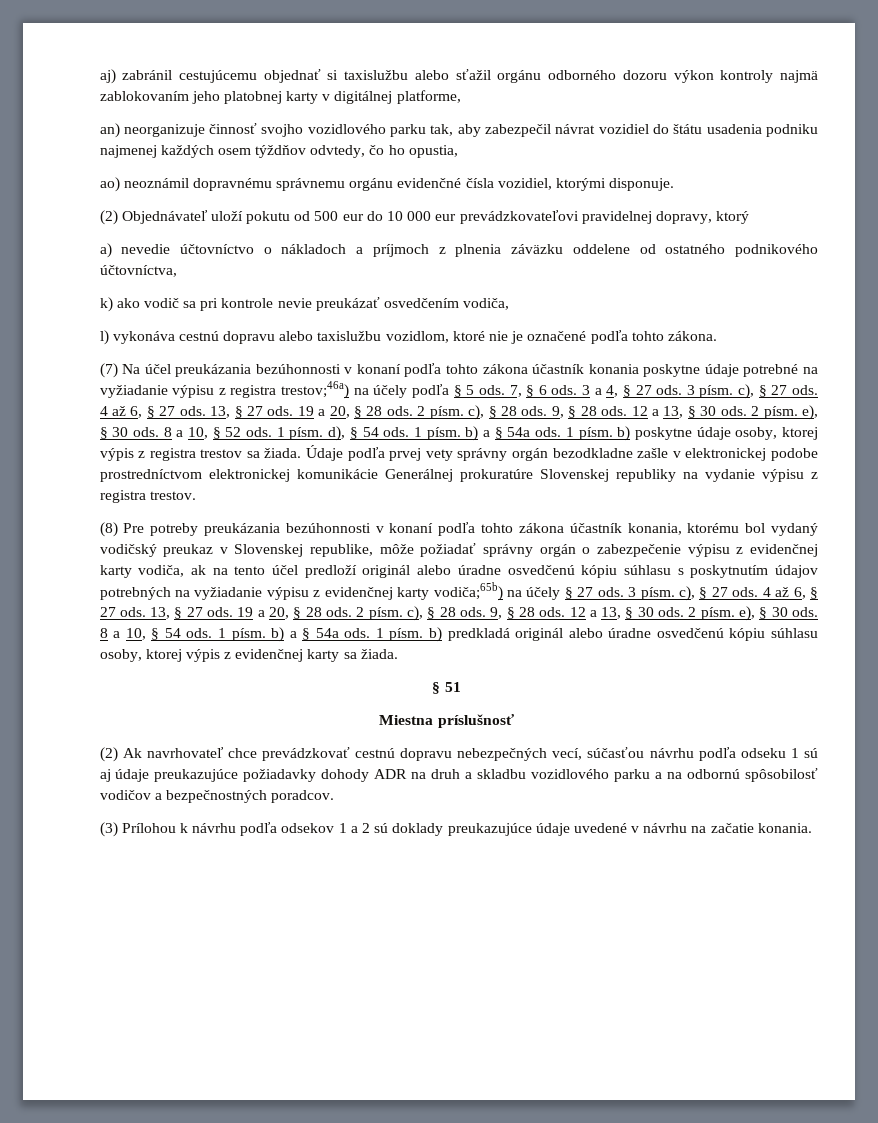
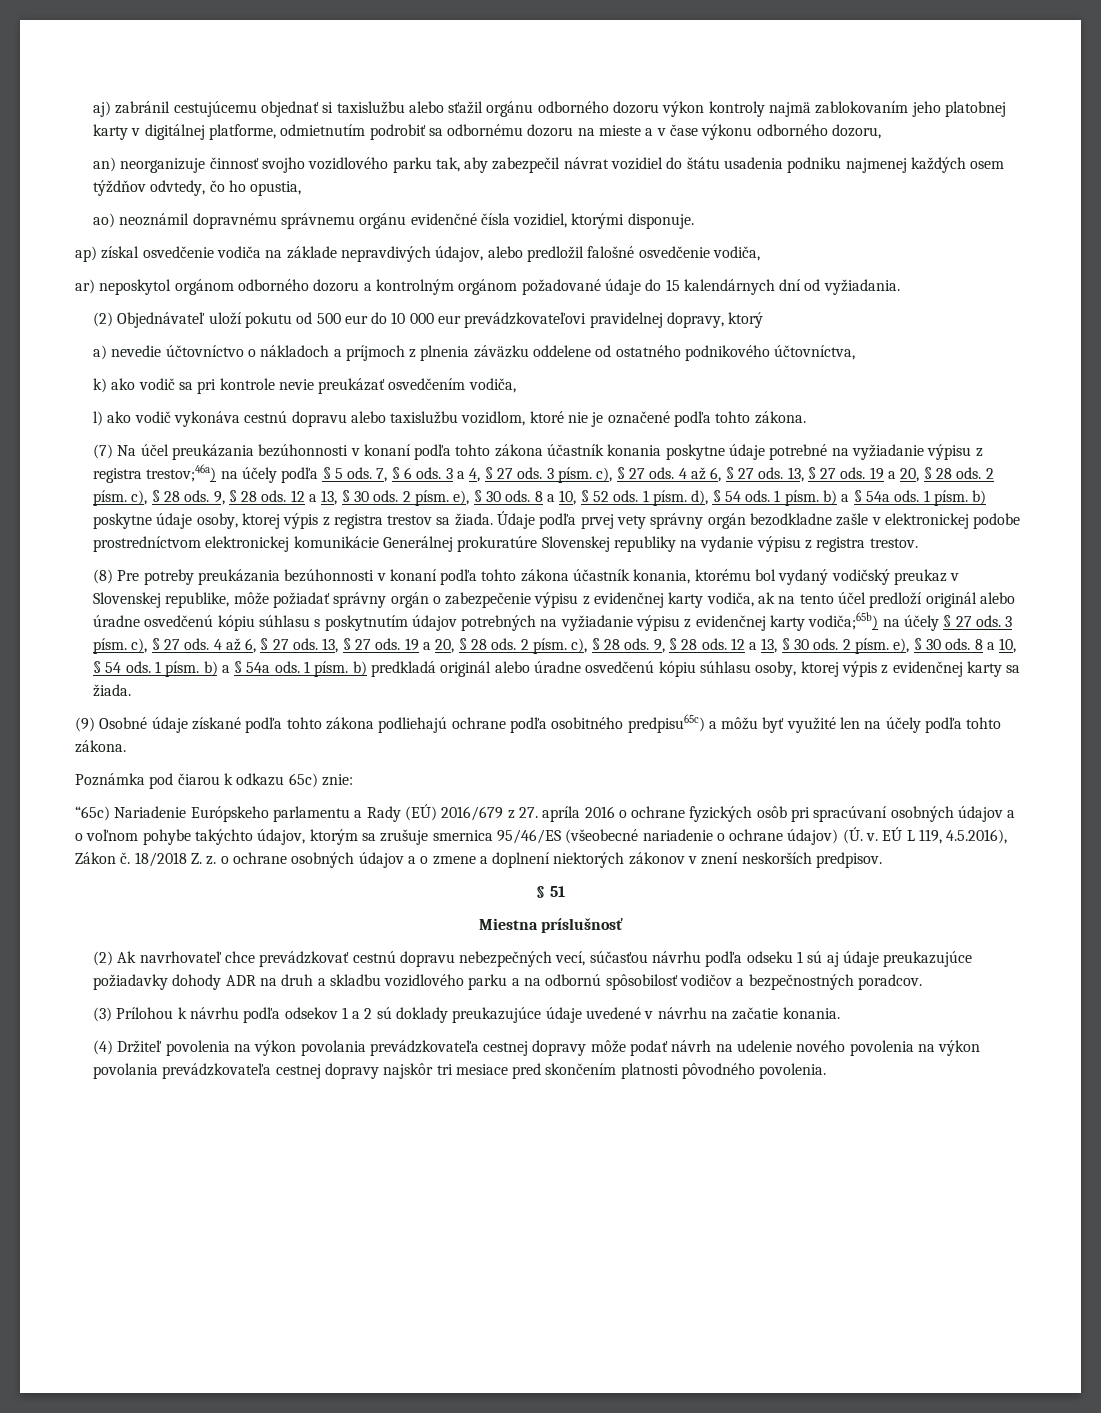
(461, 97) none -> [280,124,882,140] odmietnutím podrobiť sa odbornému dozoru na mieste a v čase výkonu odborného dozoru,
(675, 184) none -> [75,246,760,262] [75,279,900,295] // ap) získal osvedčenie vodiča na základe nepravdivých údajov, alebo predložil falošné osvedčenie vodiča, // ar) neposkytol orgánom odborného dozoru a kontrolným orgánom požadované údaje do 15 kalendárnych dní od vyžiadania.
(109, 337) none -> [107,411,171,423] ako vodič
(398, 654) none -> [75,714,1002,733] [75,740,126,753] [75,773,353,789] [75,804,1016,822] [75,827,1008,845] [75,852,883,868] // (9) Osobné údaje získané podľa tohto zákona podliehajú ochrane podľa osobitného predpisu65c) a môžu byť využité len na účely podľa tohto zákona. // Poznámka pod čiarou k odkazu 65c) znie: // “65c) Nariadenie Európskeho parlamentu a Rady (EÚ) 2016/679 z 27. apríla 2016 o ochrane fyzických osôb pri spracúvaní osobných údajov a o voľnom pohybe takýchto údajov, ktorým sa zrušuje smernica 95/46/ES (všeobecné nariadenie o ochrane údajov) (Ú. v. EÚ L 119, 4.5.2016), Zákon č. 18/2018 Z. z. o ochrane osobných údajov a o zmene a doplnení niektorých zákonov v znení neskorších predpisov.
(812, 828) none -> [92,1040,981,1056] [92,1063,827,1079] // (4) Držiteľ povolenia na výkon povolania prevádzkovateľa cestnej dopravy môže podať návrh na udelenie nového povolenia na výkon povolania prevádzkovateľa cestnej dopravy najskôr tri mesiace pred skončením platnosti pôvodného povolenia.

